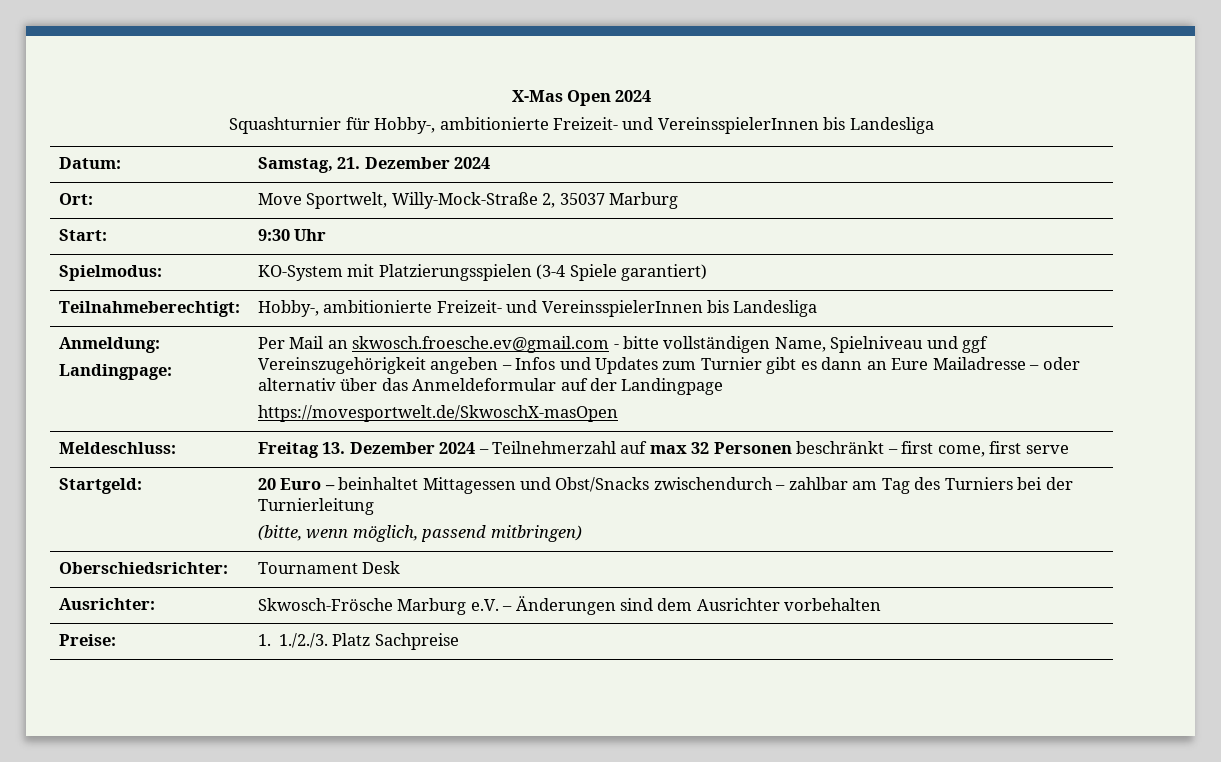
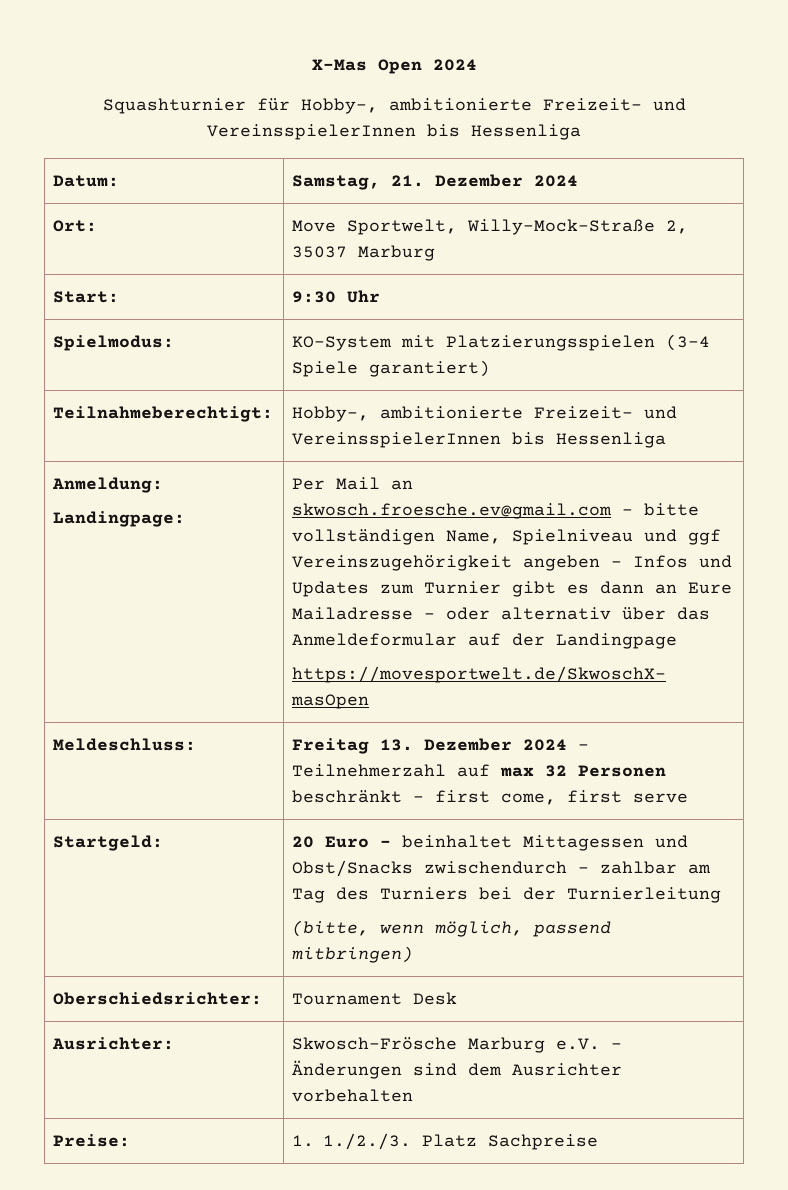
[849,117,934,134] Landesliga -> [471,124,581,140] Hessenliga
[733,300,818,317] Landesliga -> [556,432,667,448] Hessenliga

